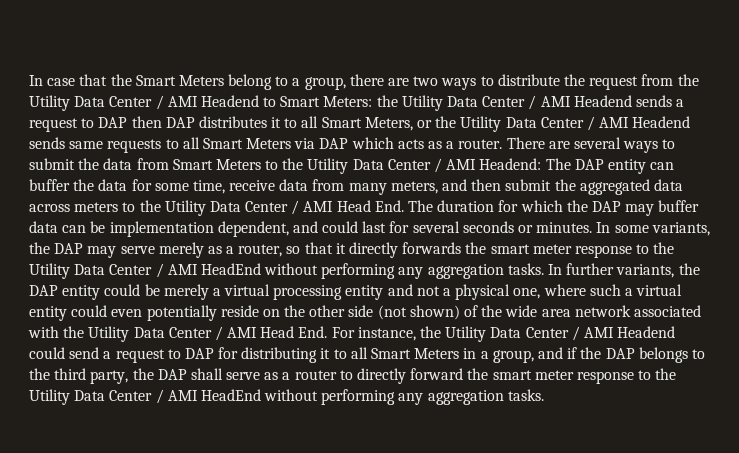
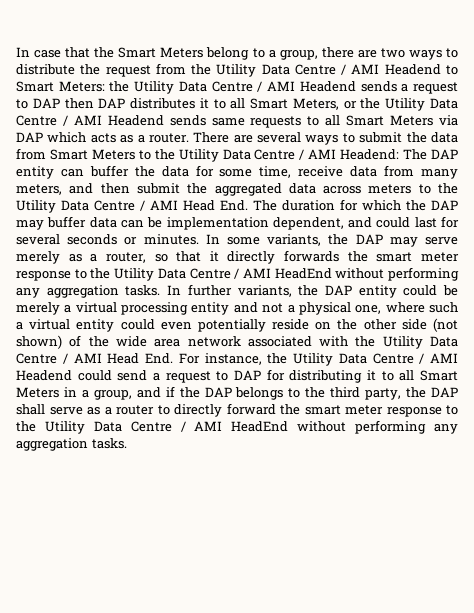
[109,96,153,107] Center -> [294,64,336,75] Centre
[482,96,526,107] Center -> [211,81,253,92] Centre
[540,117,584,128] Center -> [16,115,57,126] Centre
[387,159,431,170] Center -> [254,149,296,160] Centre
[245,201,289,212] Center -> [94,200,135,211] Centre
[109,264,153,275] Center -> [189,268,231,279] Centre
[168,327,212,338] Center -> [16,353,57,364] Centre
[525,327,569,338] Center -> [372,353,414,364] Centre
[109,390,153,401] Center -> [130,421,172,432] Centre

